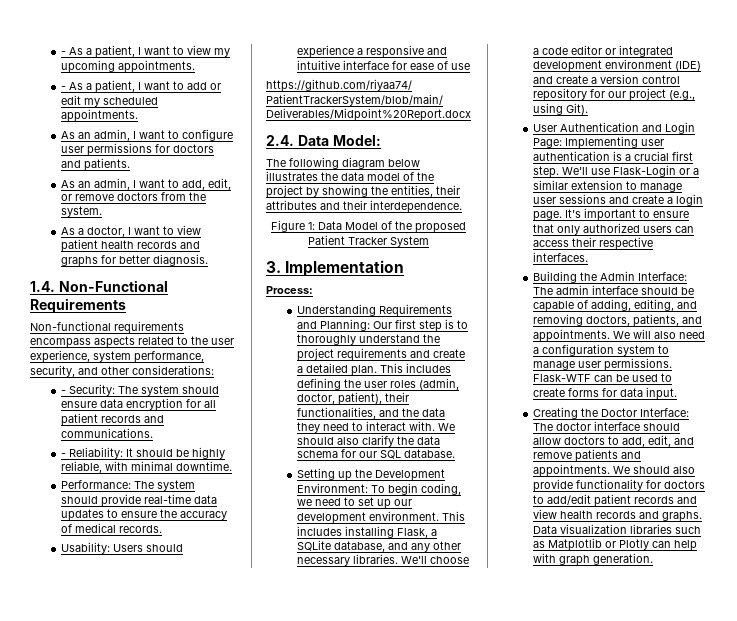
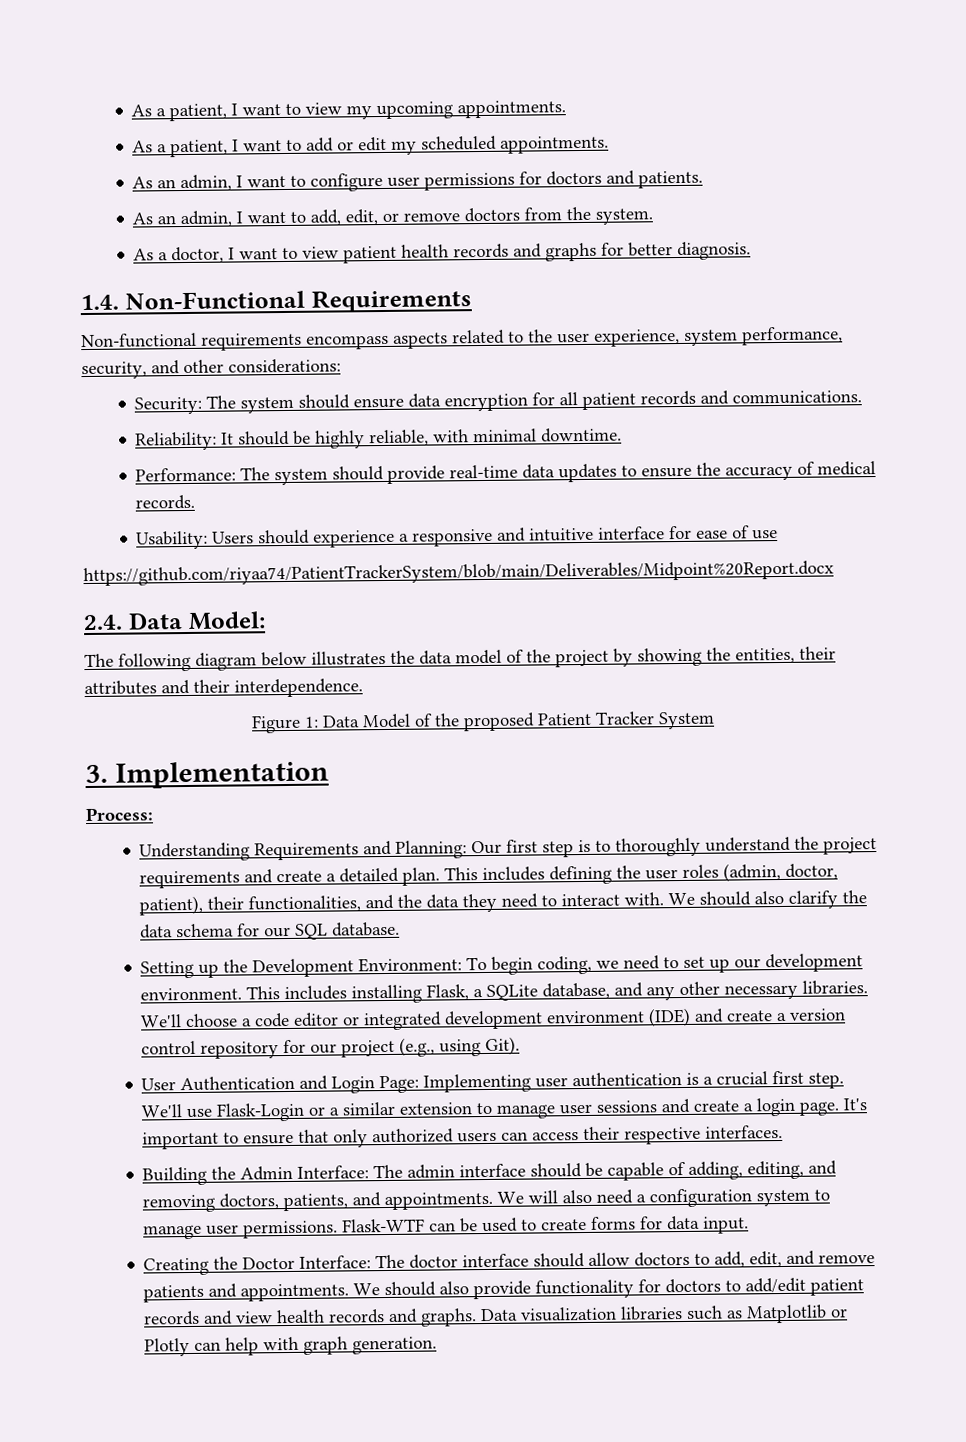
[61,51,67,55] - -> (131, 110) none
[61,86,67,90] - -> (567, 109) none
[61,390,67,394] - -> (341, 366) none
[61,453,67,457] - -> (863, 397) none

